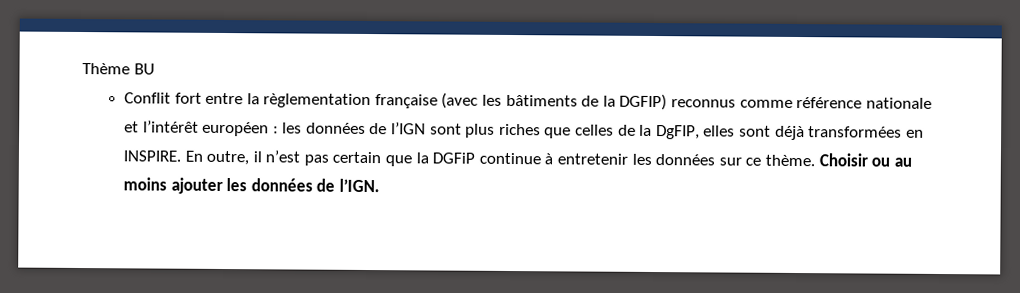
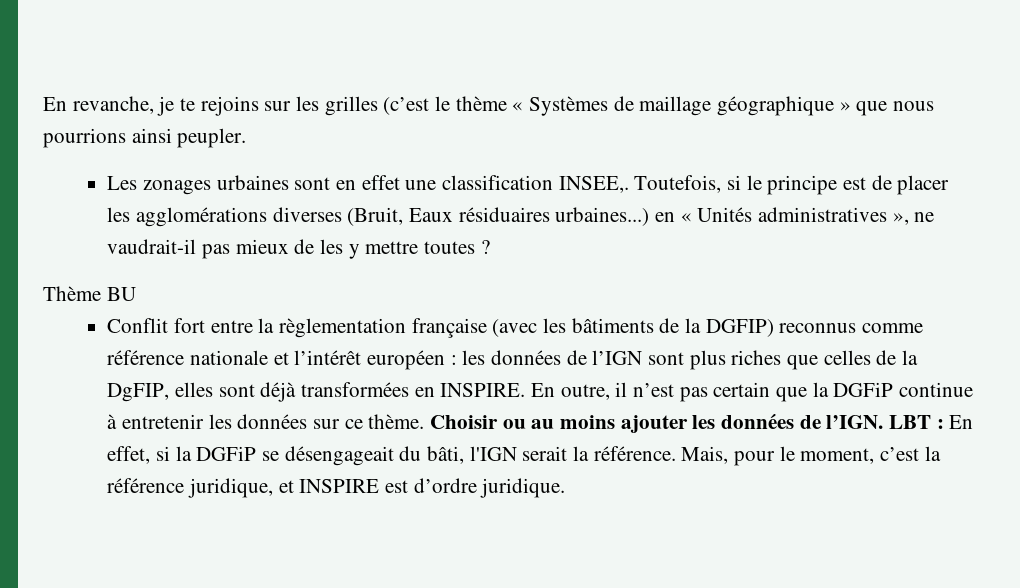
(82, 69) none -> [43,96,935,116] [43,128,247,148] [107,175,950,195] [107,207,935,227] [107,239,490,259] En revanche, je te rejoins sur les grilles (c’est le thème « Systèmes de maillage géographique » que nous pourrions ainsi peupler. // Les zonages urbaines sont en effet une classification INSEE,. Toutefois, si le principe est de placer les agglomérations diverses (Bruit, Eaux résiduaires urbaines...) en « Unités administratives », ne vaudrait-il pas mieux de les y mettre toutes ? //
(380, 185) none -> [889,415,974,429] [107,446,941,466] [107,478,566,498] LBT : En effet, si la DGFiP se désengageait du bâti, l'IGN serait la référence. Mais, pour le moment, c’est la référence juridique, et INSPIRE est d’ordre juridique.

